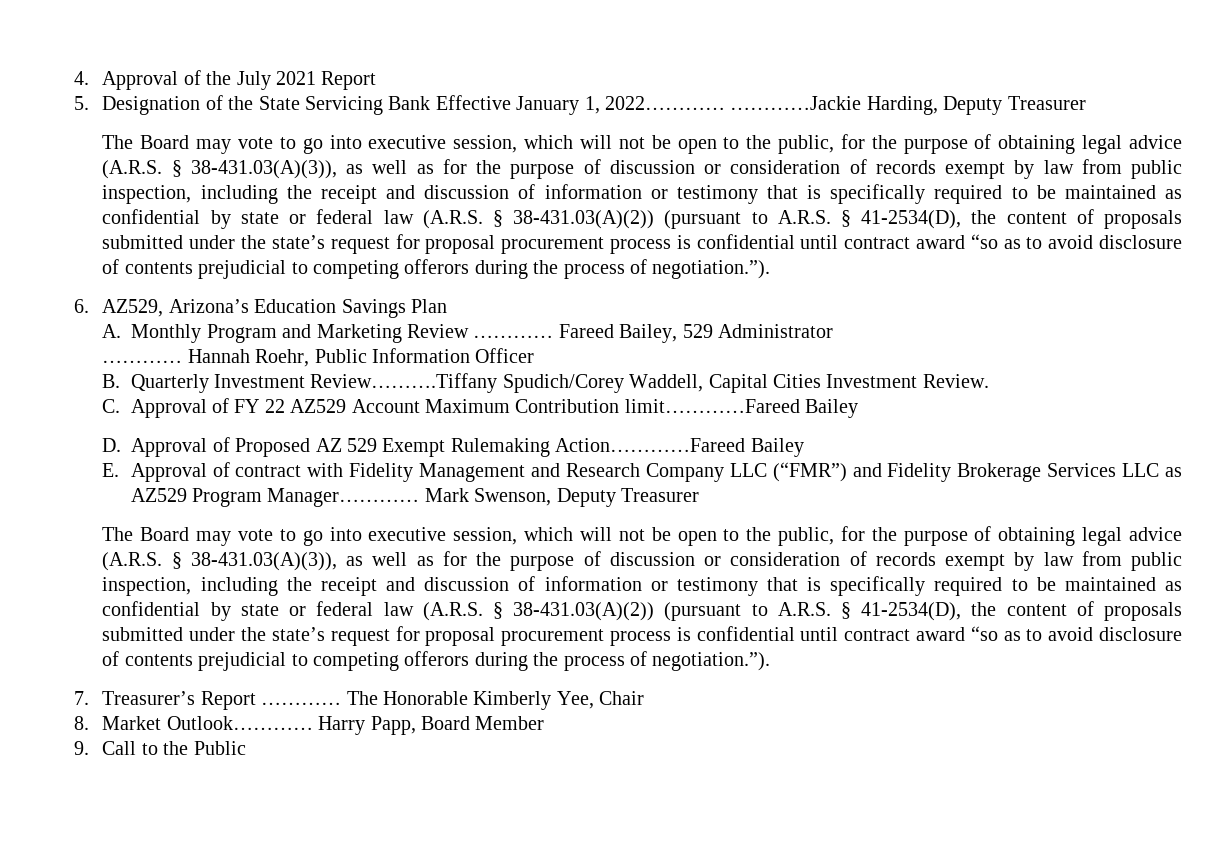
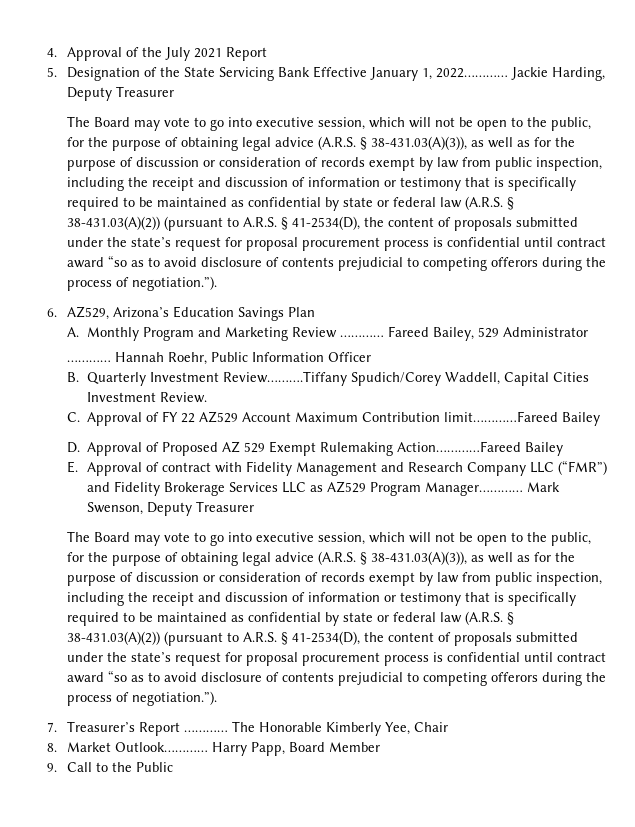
[730,96,862,110] …………Jackie -> [510,67,548,80] Jackie

